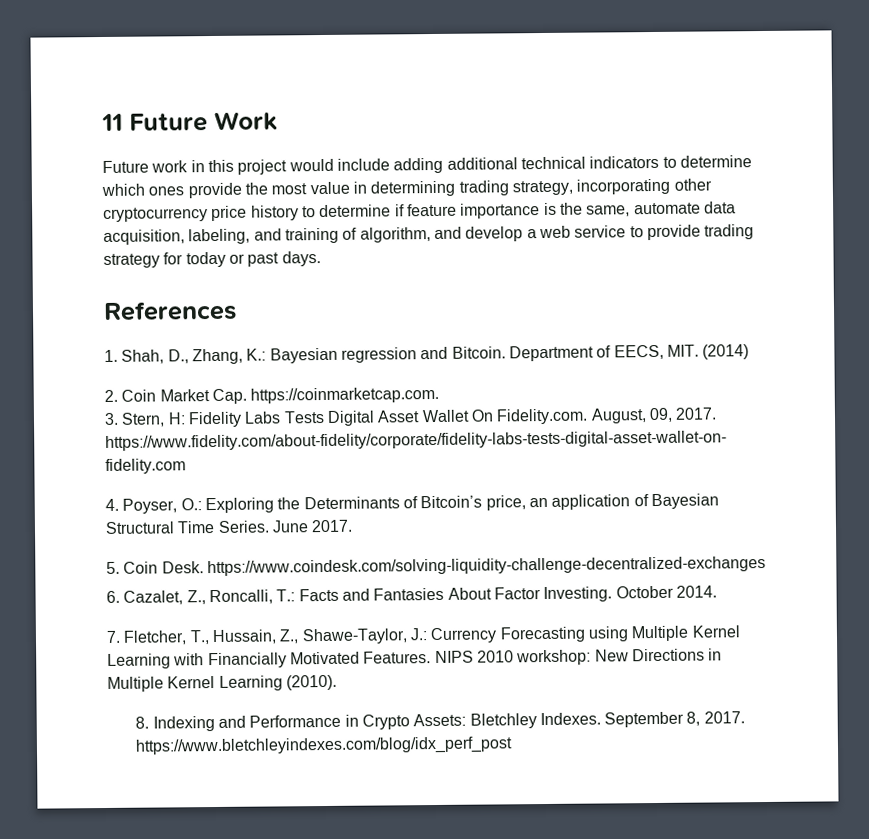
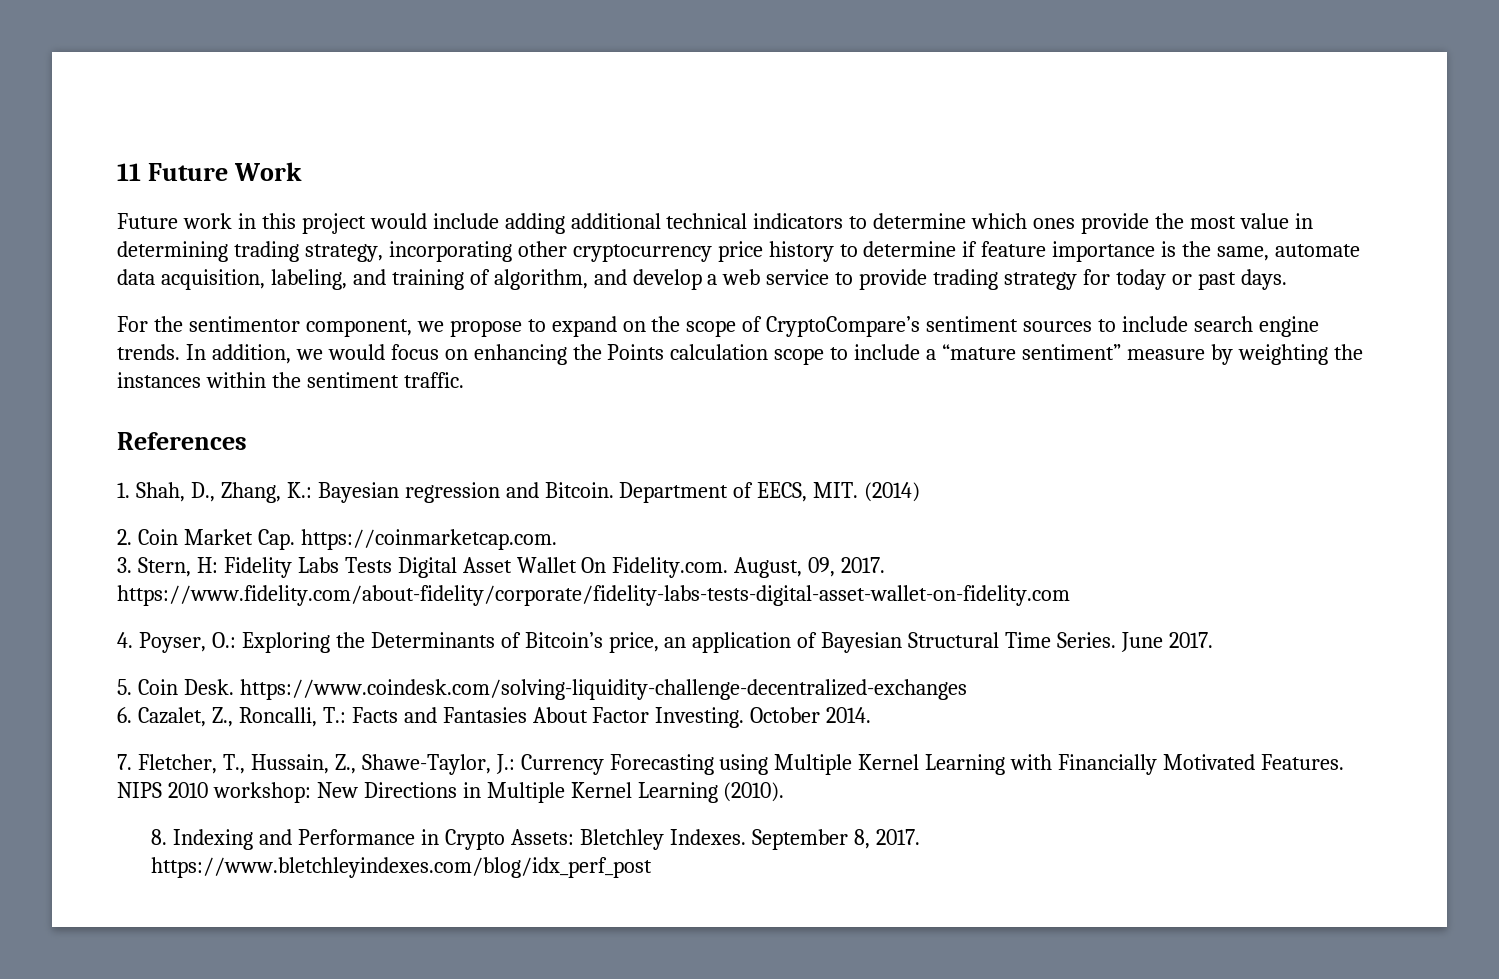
(321, 259) none -> [117,316,1319,337] [117,344,1363,365] [117,372,464,388] // For the sentimentor component, we propose to expand on the scope of CryptoCompare’s sentiment sources to include search engine trends. In addition, we would focus on enhancing the Points calculation scope to include a “mature sentiment” measure by weighting the instances within the sentiment traffic.

